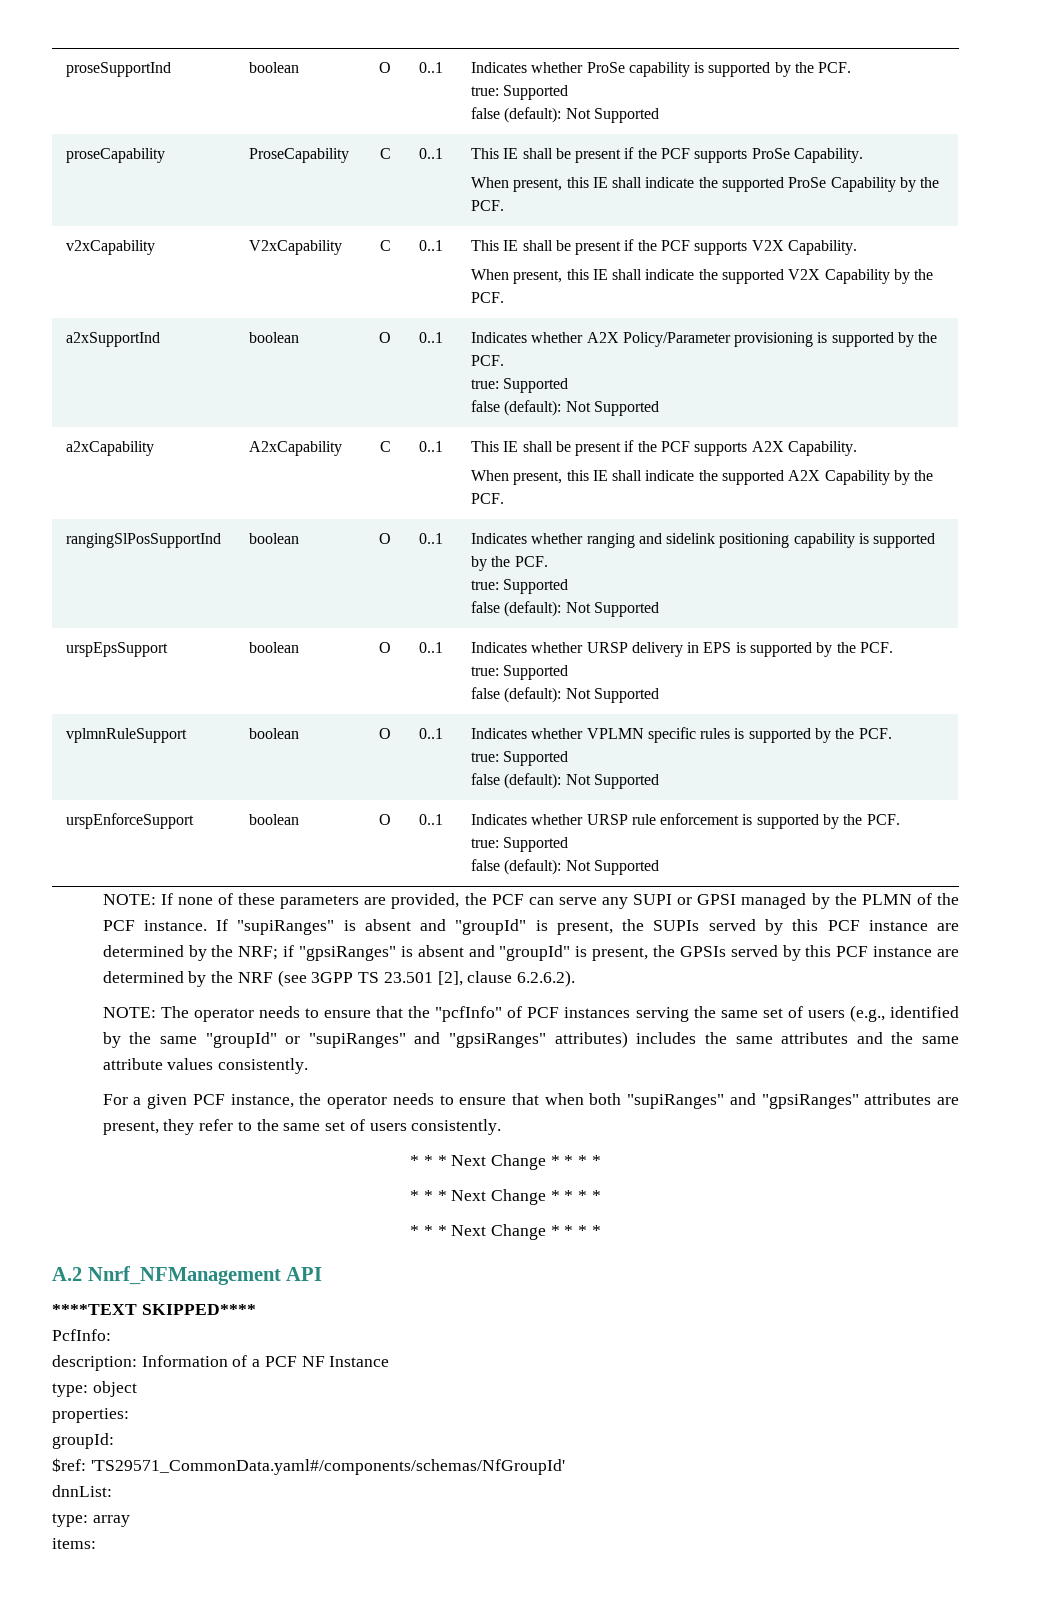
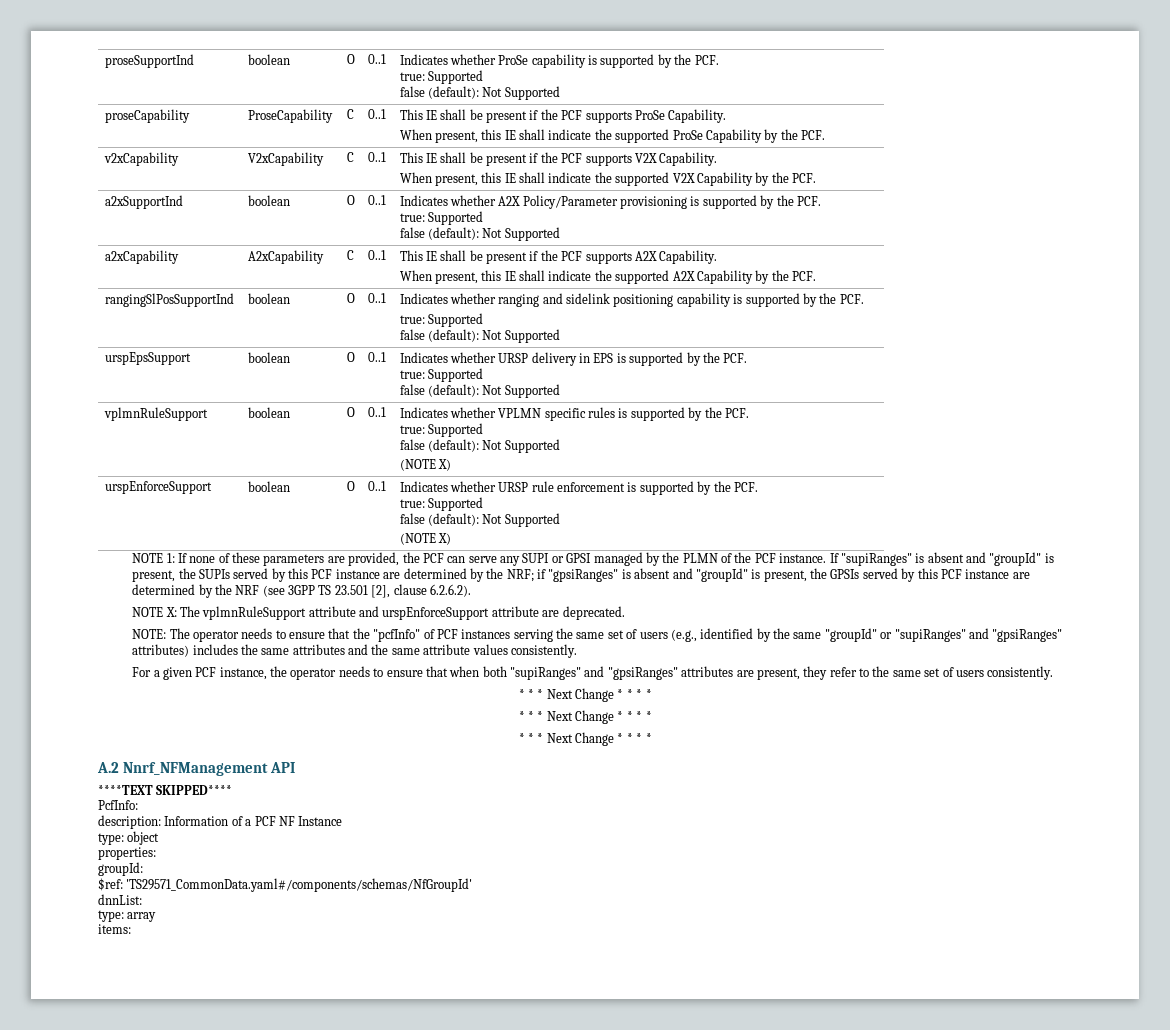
(659, 781) none -> [399,459,451,471] // (NOTE X)
[102,894,156,905] // NOTE: -> [399,533,451,545] [132,553,175,563] // (NOTE X) // NOTE 1:
(575, 978) none -> [132,606,625,620] // NOTE X: The vplmnRuleSupport attribute and urspEnforceSupport attribute are deprecated.

